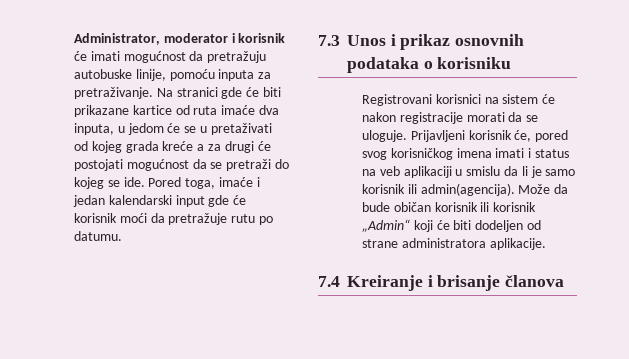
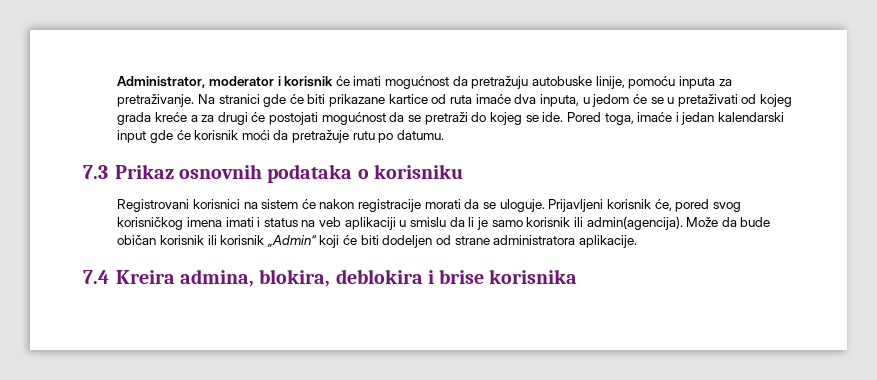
[347,34,451,50] Unos i prikaz -> [114,164,174,179] Prikaz
[347,275,565,291] Kreiranje i brisanje članova -> [115,269,578,287] Kreira admina, blokira, deblokira i brise korisnika

